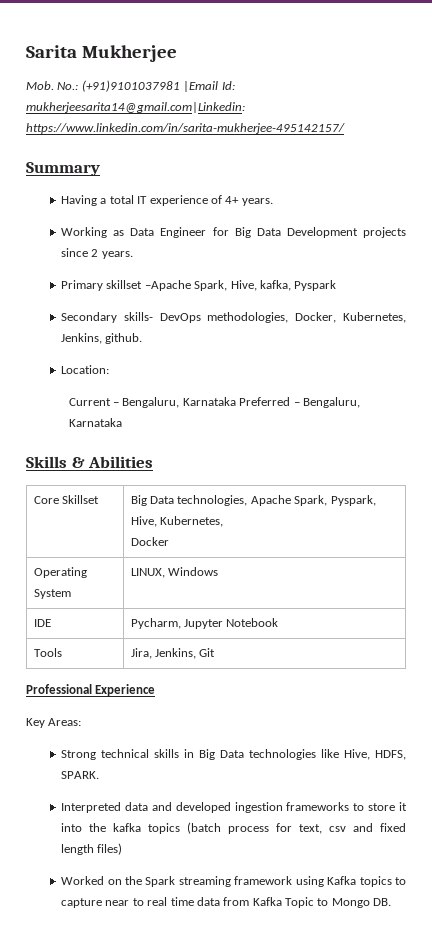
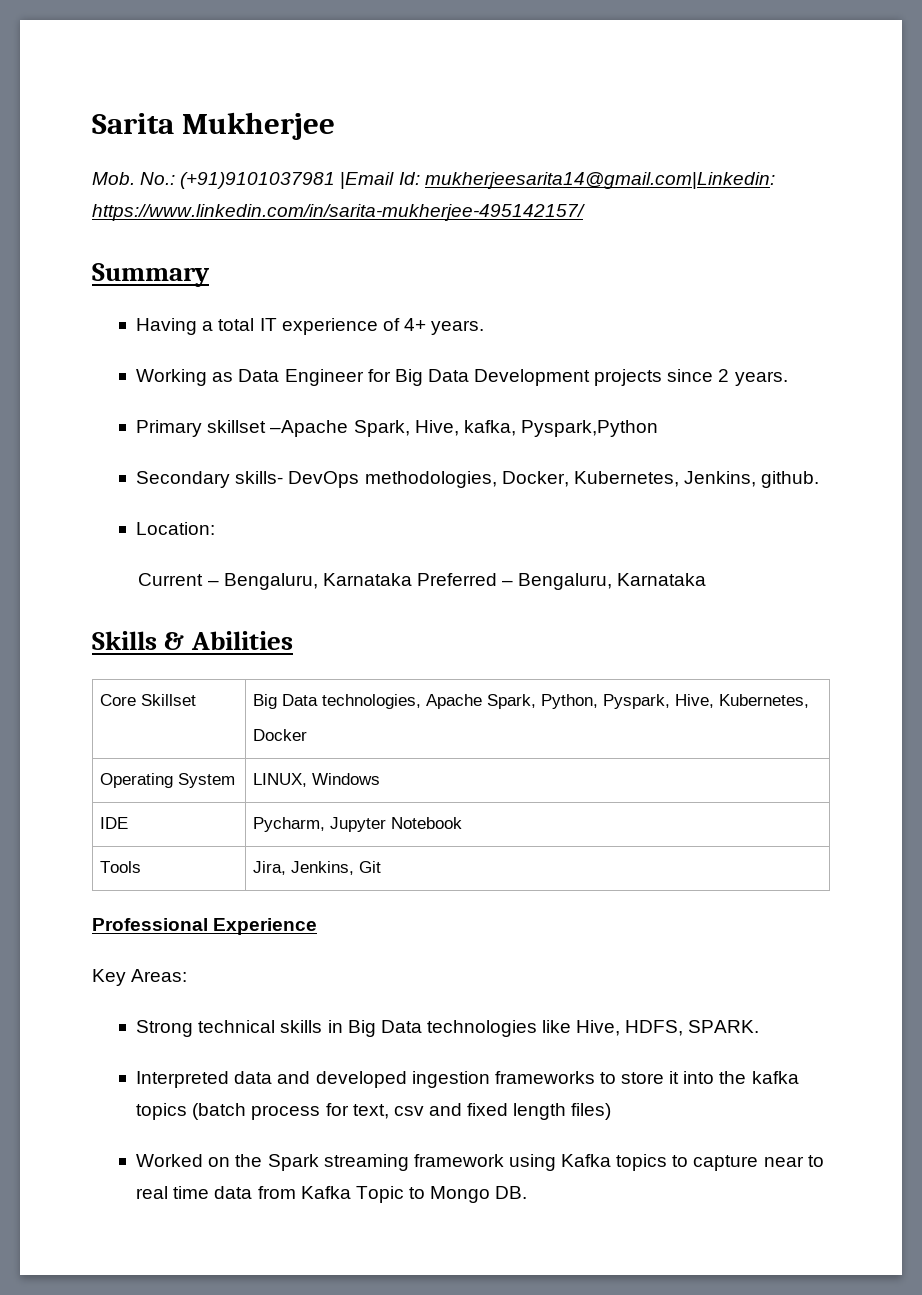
[294,280,337,291] Pyspark -> [520,420,658,437] Pyspark,Python
(328, 500) none -> [540,694,598,709] Python,

